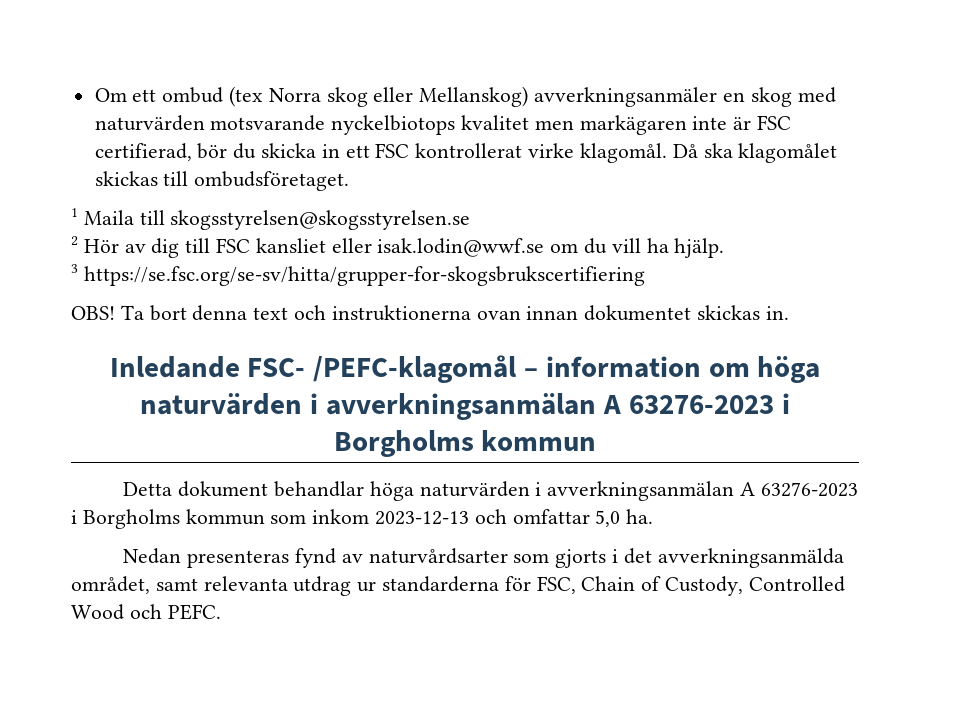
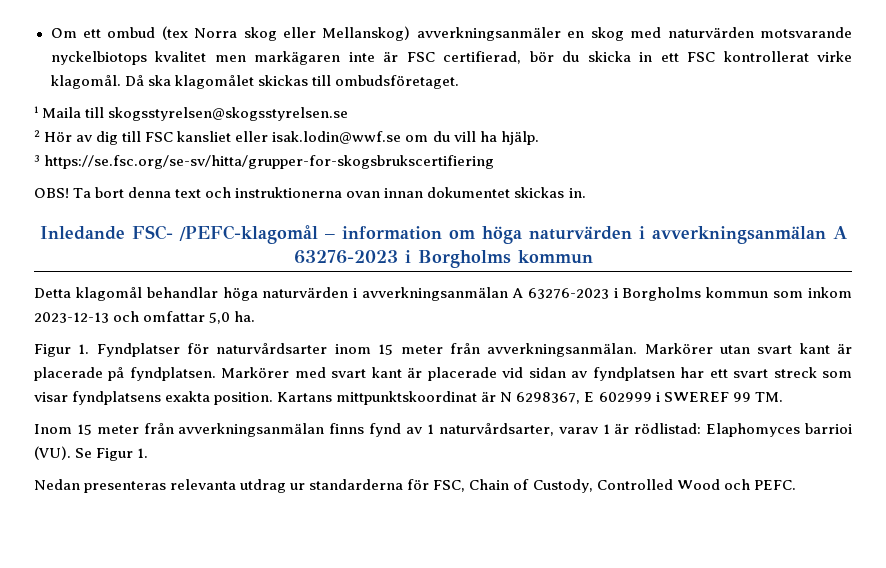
[178,481,269,497] dokument -> [75,287,142,301] klagomål
[123,548,844,568] [71,576,198,594] Nedan presenteras fynd av naturvårdsarter som gjorts i det avverkningsanmälda området, samt -> [34,343,852,357] [34,367,853,381] [34,391,783,405] [34,423,853,437] [34,446,149,461] [34,479,167,493] Figur 1. Fyndplatser för naturvårdsarter inom 15 meter från avverkningsanmälan. Markörer utan svart kant är placerade på fyndplatsen. Markörer med svart kant är placerade vid sidan av fyndplatsen har ett svart streck som visar fyndplatsens exakta position. Kartans mittpunktskoordinat är N 6298367, E 602999 i SWEREF 99 TM. // Inom 15 meter från avverkningsanmälan finns fynd av 1 naturvårdsarter, varav 1 är rödlistad: Elaphomyces barrioi (VU). Se Figur 1. // Nedan presenteras

